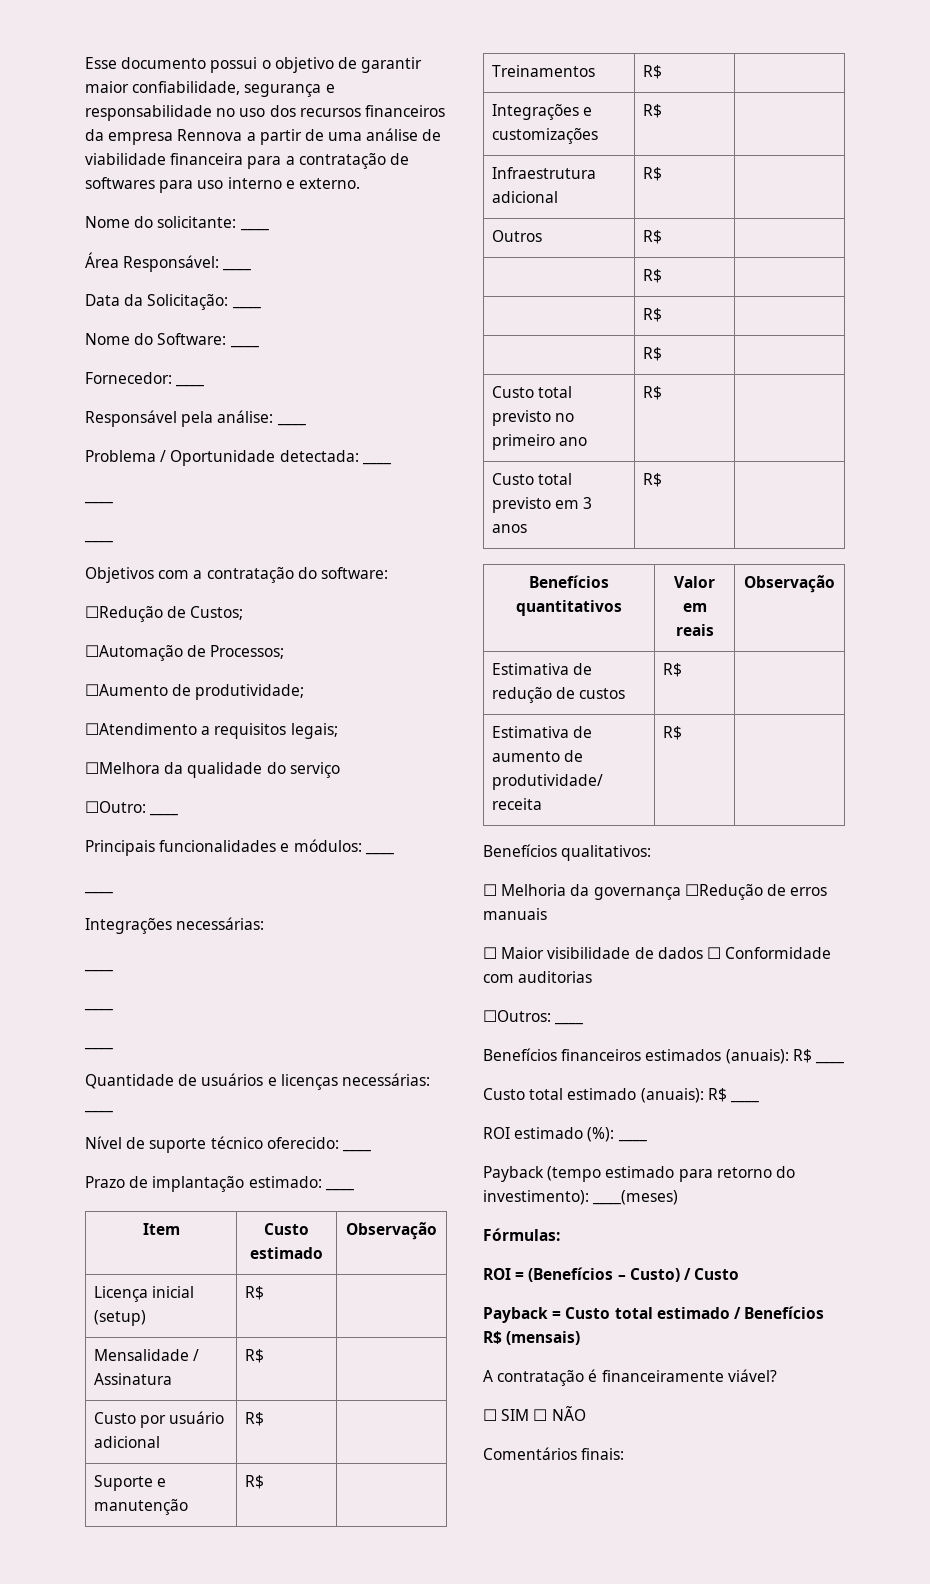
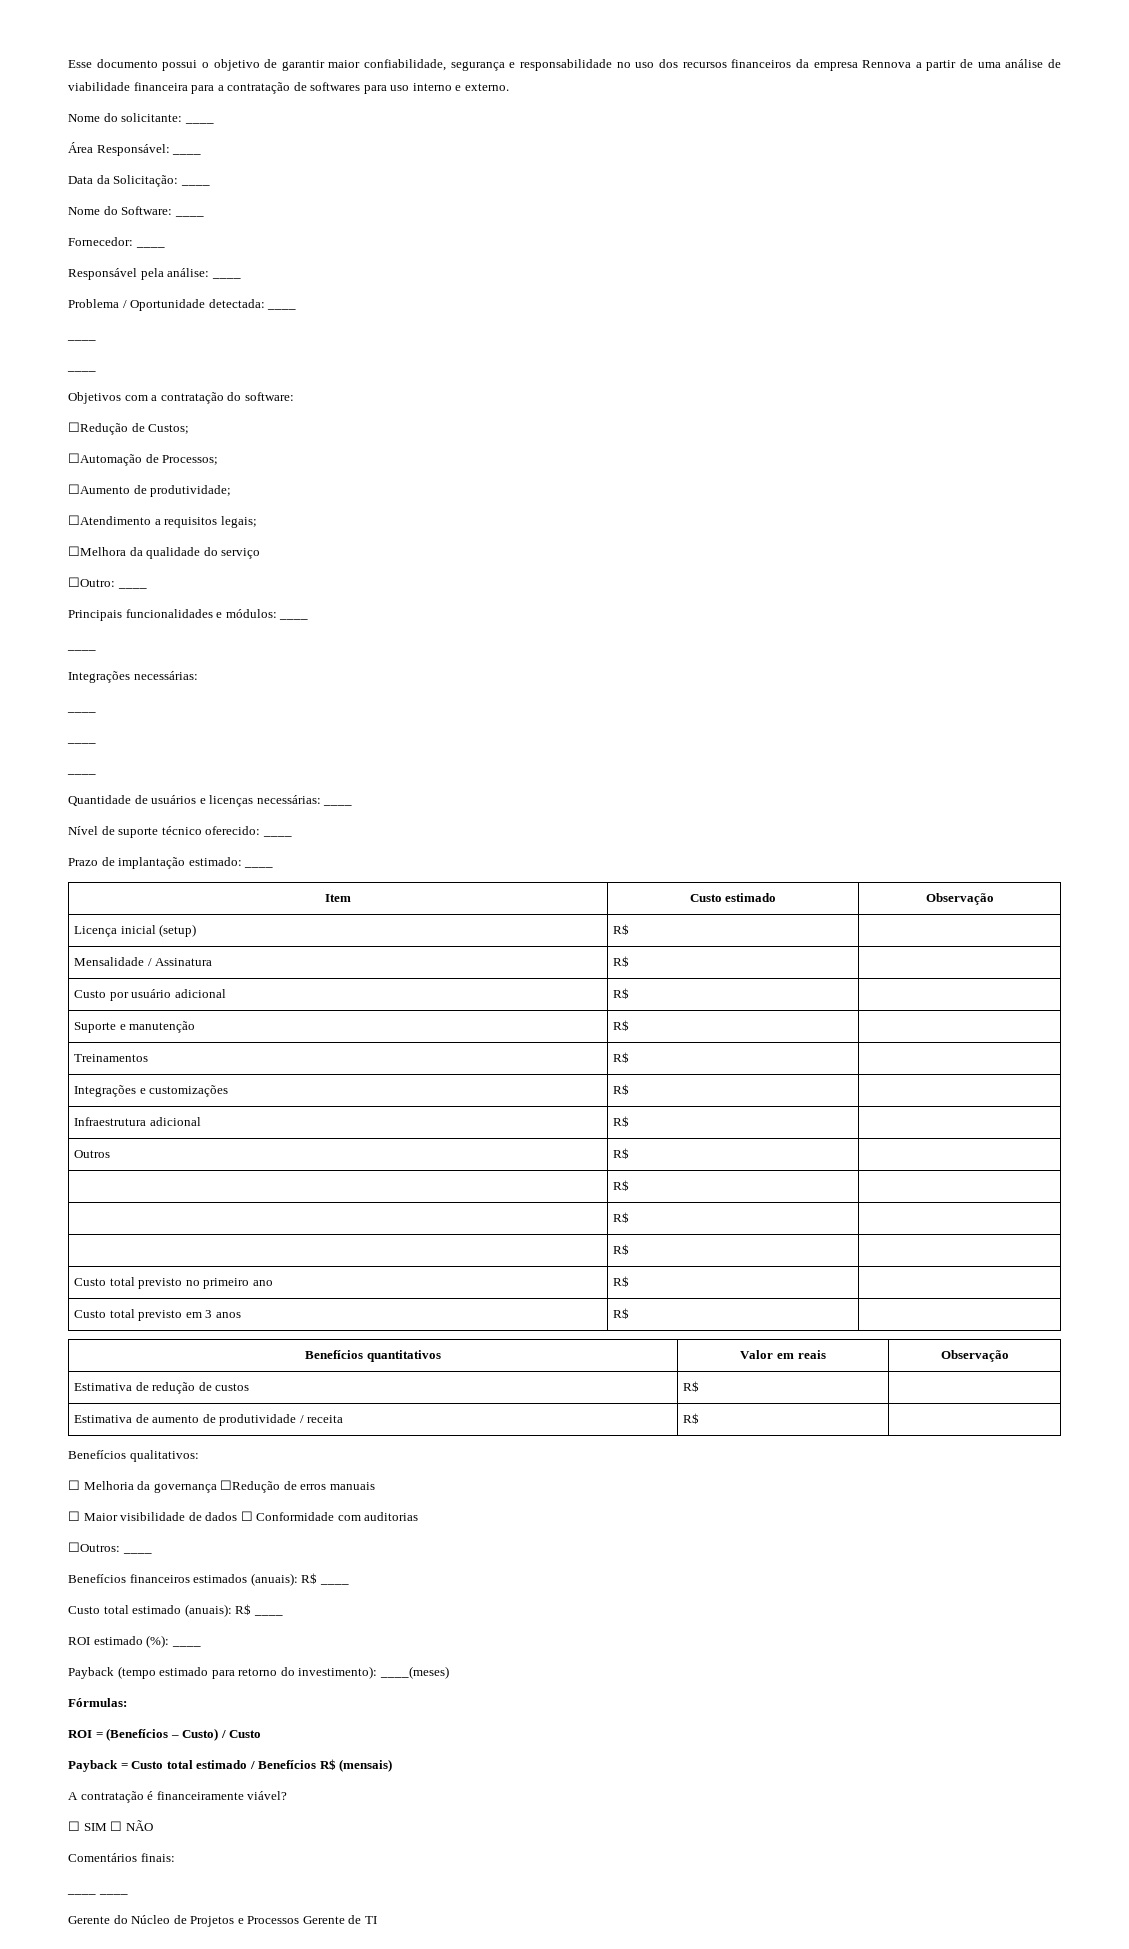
[491,774,603,790] produtividade/ -> [219,1414,304,1426] produtividade /
(625, 1454) none -> [67,1893,128,1895] [68,1915,377,1927] // ____ ____ // Gerente do Núcleo de Projetos e Processos Gerente de TI

